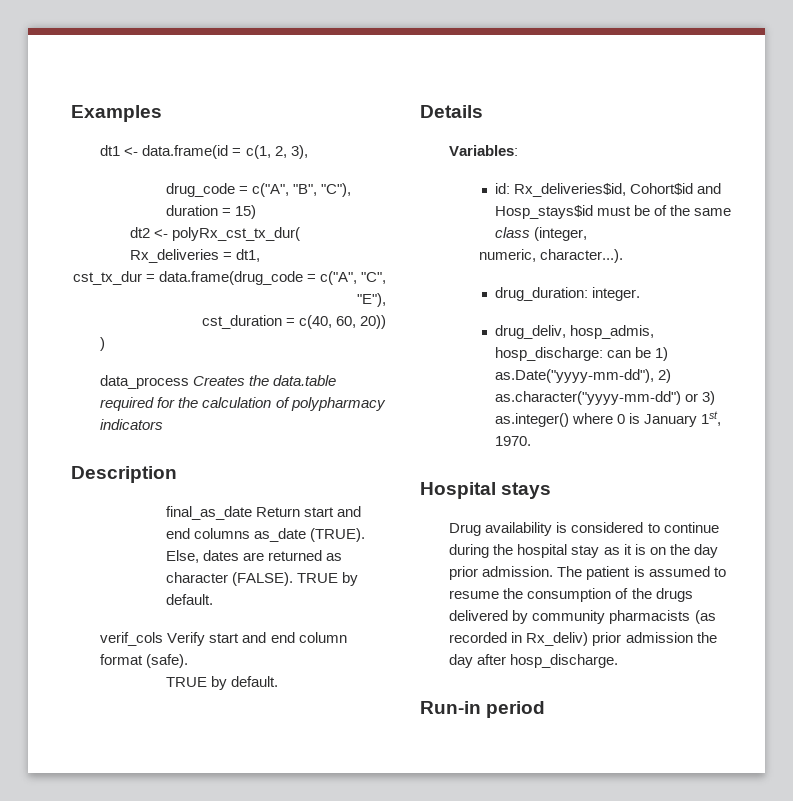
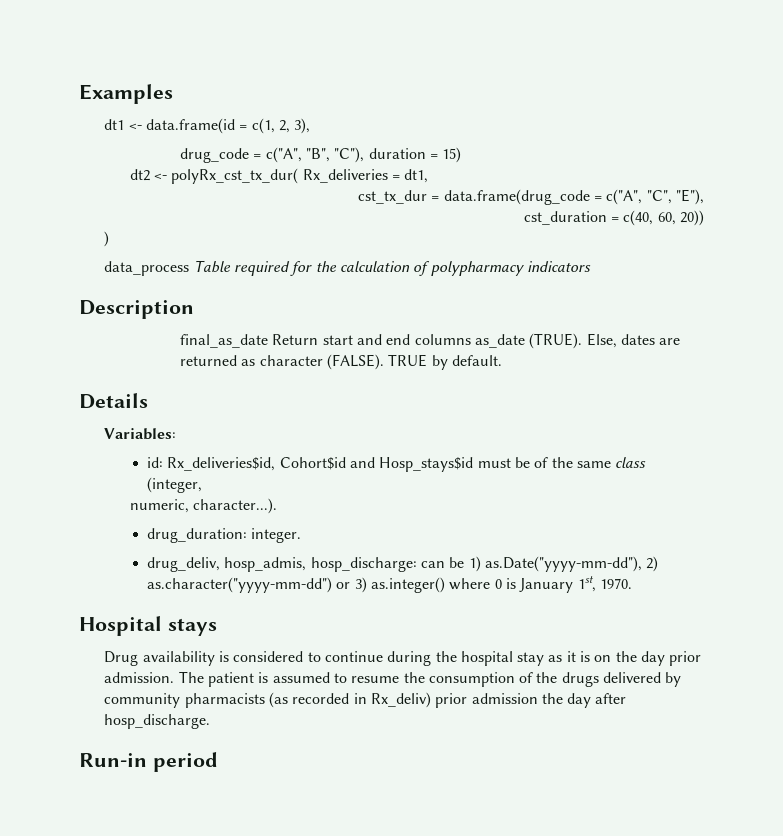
[193,375,337,386] Creates the data.table -> [193,260,231,273] Table
[100,632,347,646] [100,654,189,668] [165,676,278,690] // verif_cols Verify start and end column format (safe). // TRUE by default. -> (503, 360) none

